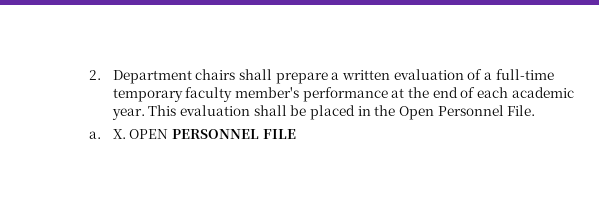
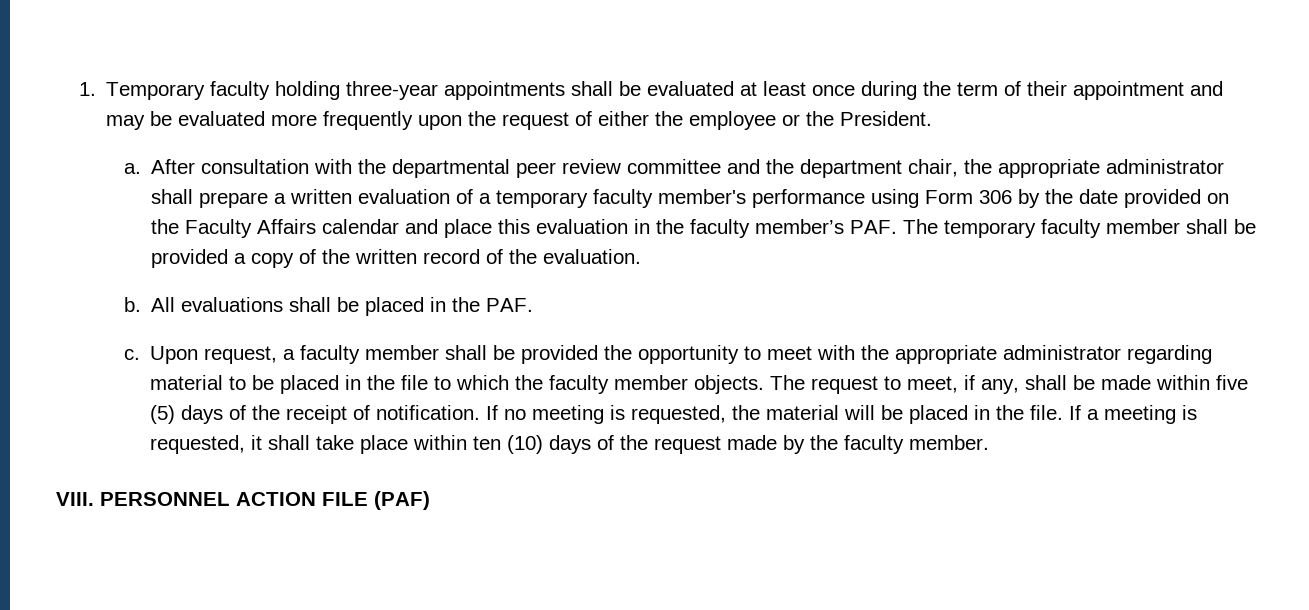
[89,69,236,84] 2. Department chairs -> [78,81,1223,100] [105,111,932,130] [123,159,1225,178] 1. Temporary faculty holding three-year appointments shall be evaluated at least once during the term of their appointment and may be evaluated more frequently upon the request of either the employee or the President. // a. After consultation with the departmental peer review committee and the department chair, the appropriate administrator
[495,69,554,80] full-time -> (492, 198) none
[391,87,574,98] [111,105,251,120] at the end of each academic year. This evaluation -> [871,189,1230,208] [151,219,1257,238] [151,249,642,268] [123,297,284,312] using Form 306 by the date provided on the Faculty Affairs calendar and place this evaluation in the faculty member’s PAF. The temporary faculty member shall be provided a copy of the written record of the evaluation. // b. All evaluations
[398,105,536,120] [89,129,296,139] Open Personnel File. // a. X. OPEN PERSONNEL FILE -> [486,298,534,312] [123,345,1213,364] [150,375,1249,394] [150,405,1198,424] [150,435,990,454] [56,491,430,510] PAF. // c. Upon request, a faculty member shall be provided the opportunity to meet with the appropriate administrator regarding material to be placed in the file to which the faculty member objects. The request to meet, if any, shall be made within five (5) days of the receipt of notification. If no meeting is requested, the material will be placed in the file. If a meeting is requested, it shall take place within ten (10) days of the request made by the faculty member. // VIII. PERSONNEL ACTION FILE (PAF)

